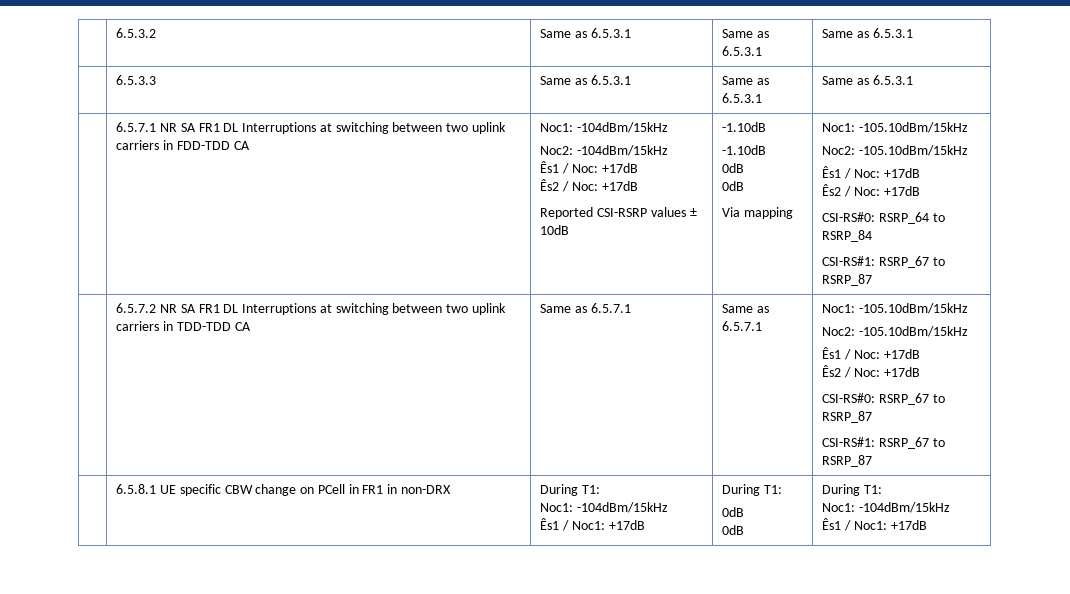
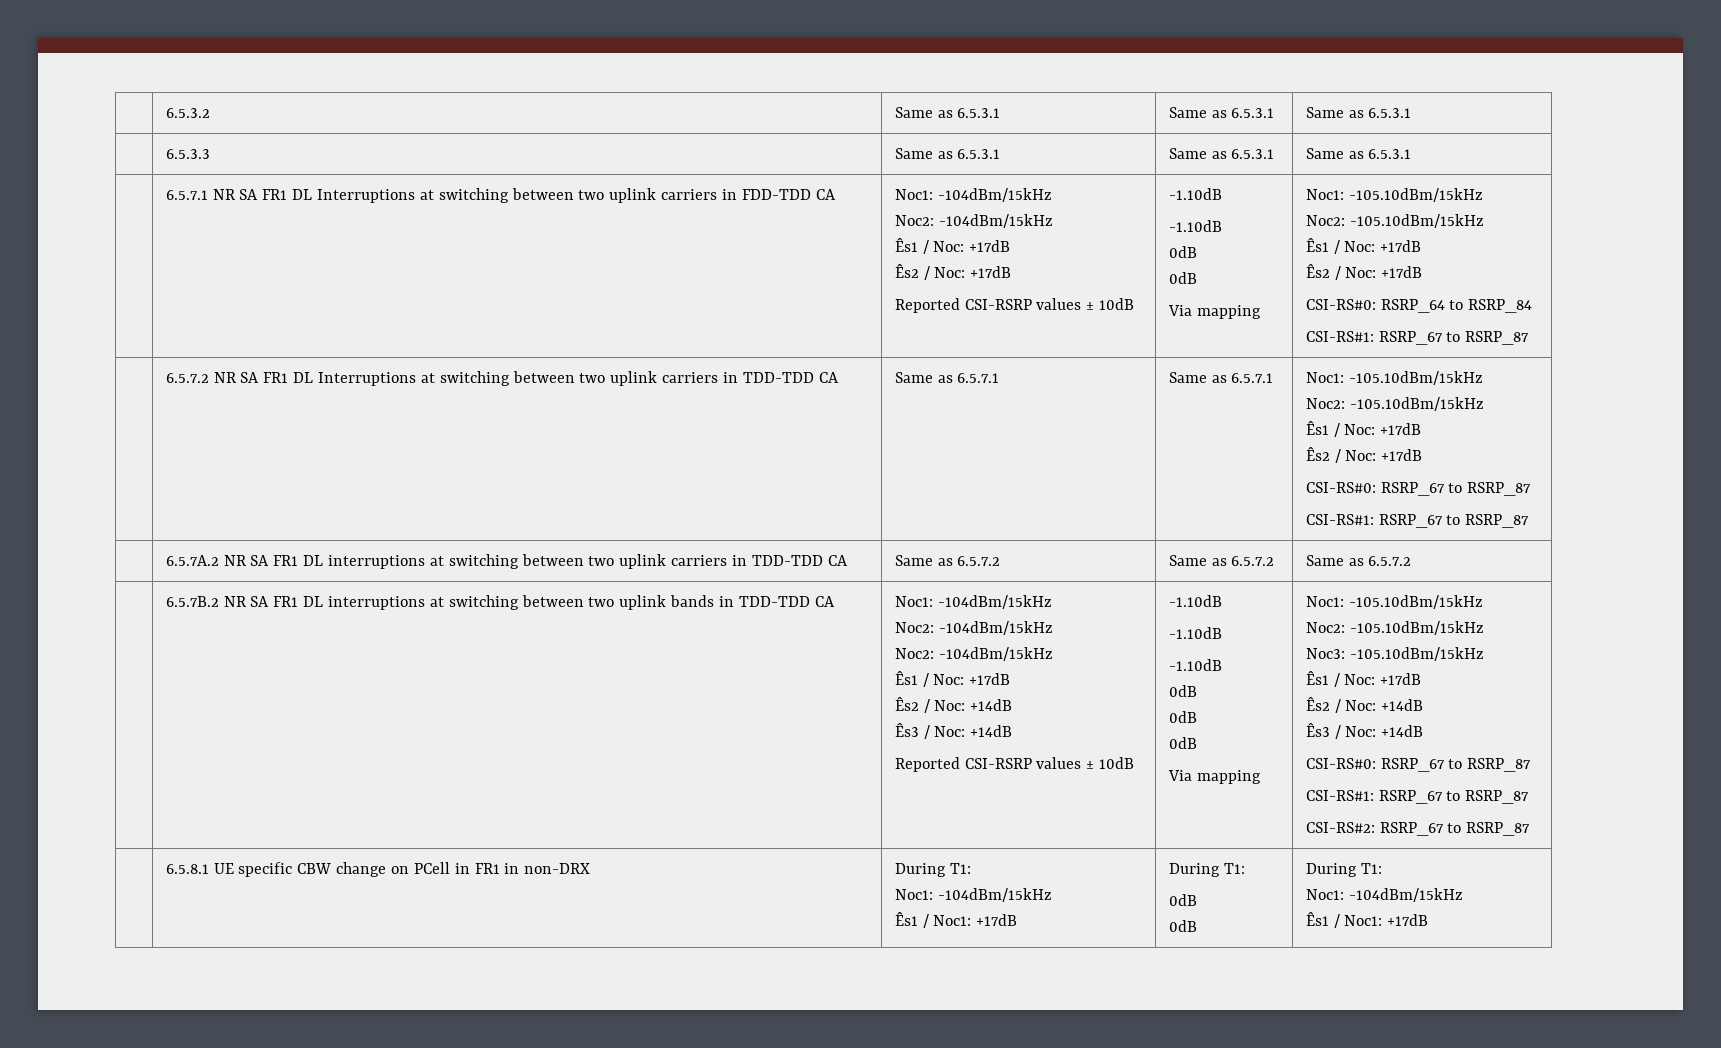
(873, 461) none -> [165,554,848,569] [894,555,1001,566] [1168,555,1275,566] [1305,555,1412,566] [165,595,835,610] [894,595,1052,609] [894,621,1053,635] [894,647,1053,661] [894,671,1011,687] [894,697,1013,713] [894,723,1013,739] [894,757,1135,772] [1168,595,1222,607] [1168,627,1222,639] [1168,659,1222,671] [1168,685,1197,697] [1168,711,1197,723] [1168,737,1197,749] [1167,770,1261,784] [1305,595,1483,609] [1305,621,1484,635] [1305,647,1484,661] [1305,671,1422,687] [1305,697,1424,713] [1305,723,1424,739] [1305,758,1532,772] [1305,790,1530,804] [1305,822,1531,836] // | 6.5.7A.2 NR SA FR1 DL interruptions at switching between two uplink carriers in TDD-TDD CA | Same as 6.5.7.2 | Same as 6.5.7.2 | Same as 6.5.7.2 // | 6.5.7B.2 NR SA FR1 DL interruptions at switching between two uplink bands in TDD-TDD CA | Noc1: -104dBm/15kHz // Noc2: -104dBm/15kHz // Noc2: -104dBm/15kHz // Ês1 / Noc: +17dB // Ês2 / Noc: +14dB // Ês3 / Noc: +14dB // Reported CSI-RSRP values ± 10dB | -1.10dB // -1.10dB // -1.10dB // 0dB // 0dB // 0dB // Via mapping | Noc1: -105.10dBm/15kHz // Noc2: -105.10dBm/15kHz // Noc3: -105.10dBm/15kHz // Ês1 / Noc: +17dB // Ês2 / Noc: +14dB // Ês3 / Noc: +14dB // CSI-RS#0: RSRP_67 to RSRP_87 // CSI-RS#1: RSRP_67 to RSRP_87 // CSI-RS#2: RSRP_67 to RSRP_87

